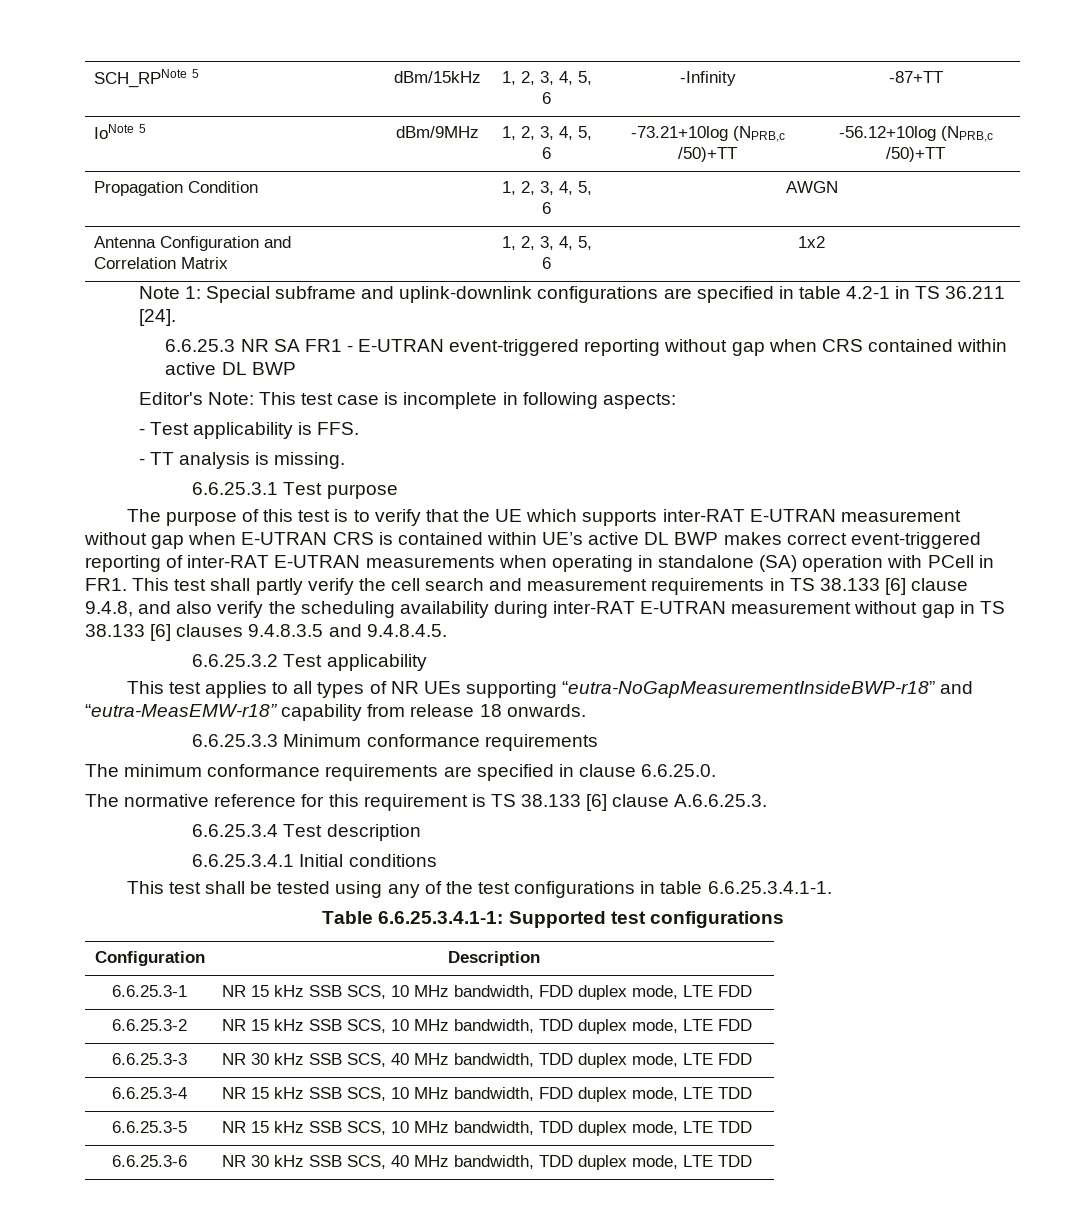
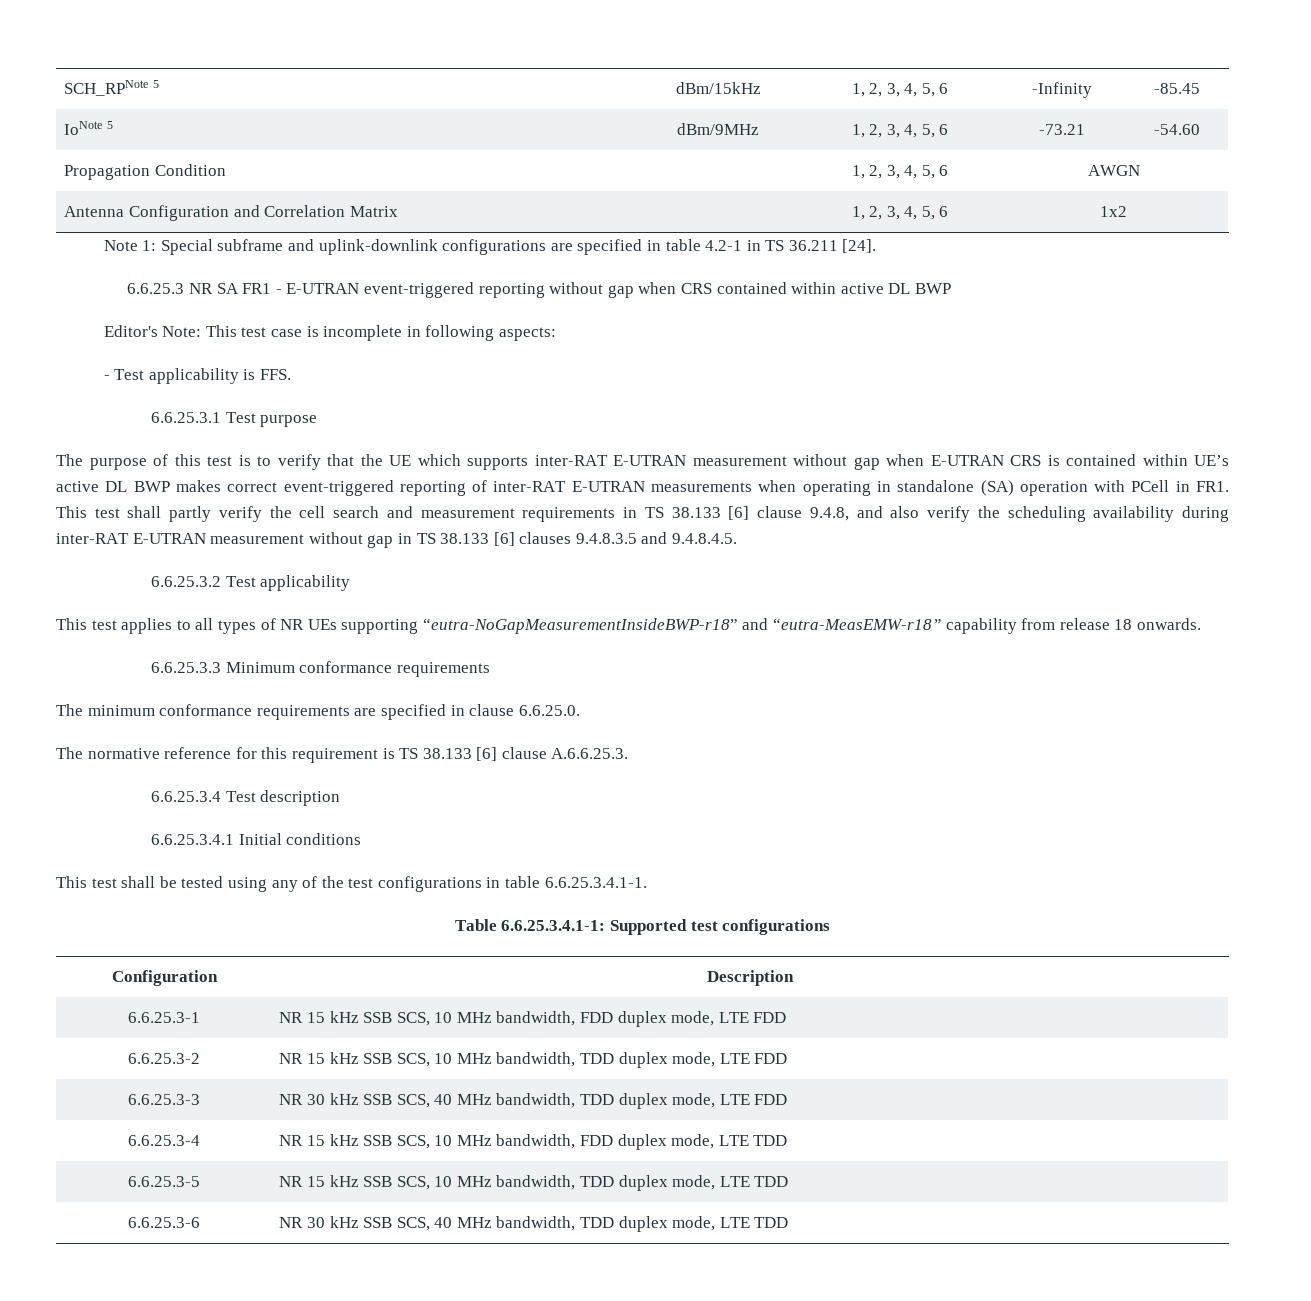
[888,71,943,83] -87+TT -> [1153,83,1200,94] -85.45
[630,126,785,142] [678,147,737,162] [838,126,993,142] [886,147,945,162] -73.21+10log (NPRB,c /50)+TT | -56.12+10log (NPRB,c /50)+TT -> [1038,124,1085,135] [1153,124,1200,135] -73.21 | -54.60
[138,452,346,469] // - TT analysis is missing. -> (291, 374) none

